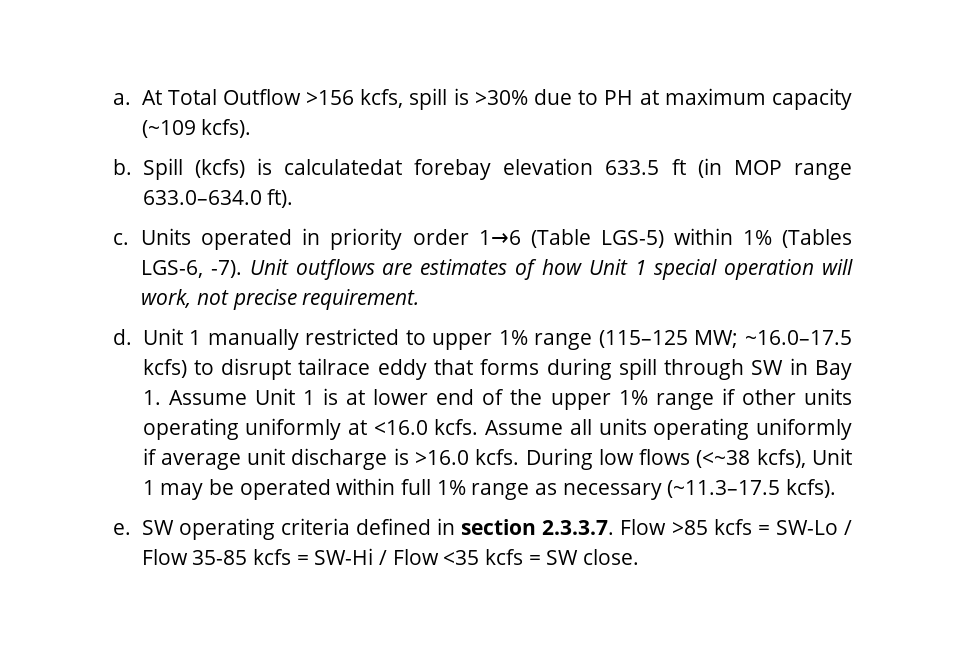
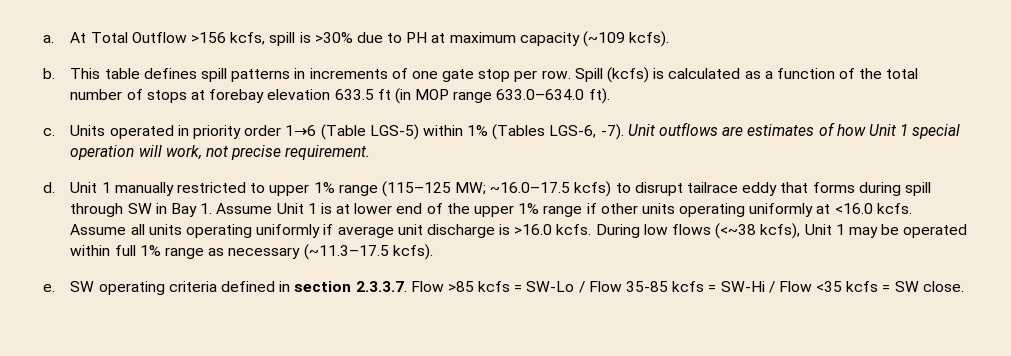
[142,158,402,180] Spill (kcfs) is calculatedat -> [70,67,919,83] [70,89,205,103] This table defines spill patterns in increments of one gate stop per row. Spill (kcfs) is calculated as a function of the total number of stops at

